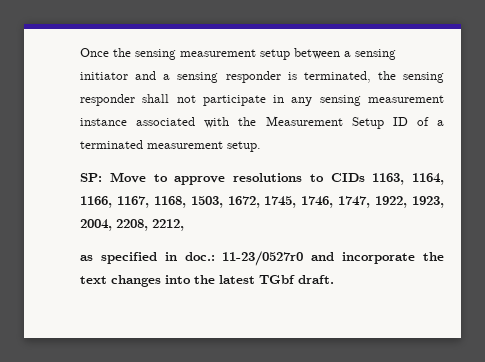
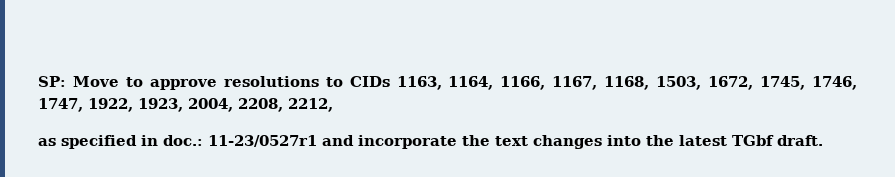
[80,48,396,60] [80,71,444,83] [80,94,444,106] [80,116,444,129] [80,140,261,152] Once the sensing measurement setup between a sensing initiator and a sensing responder is terminated, the sensing responder shall not participate in any sensing measurement instance associated with the Measurement Setup ID of a terminated measurement setup. // -> (38, 81) none
[222,251,304,266] 11-23/0527r0 -> [208,135,317,147] 11-23/0527r1

